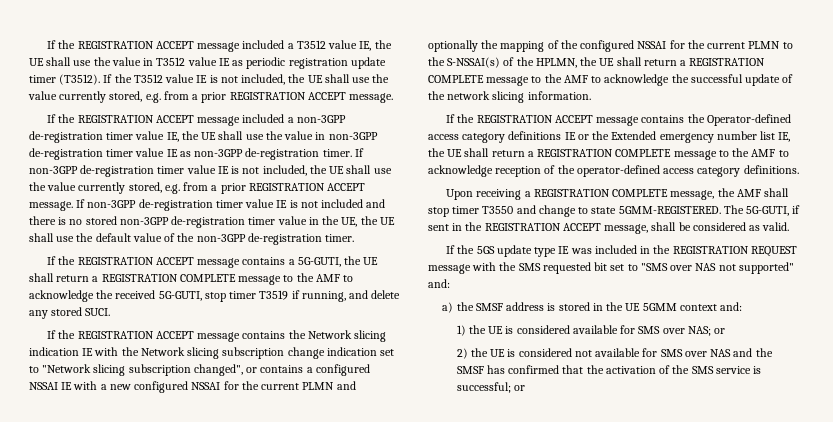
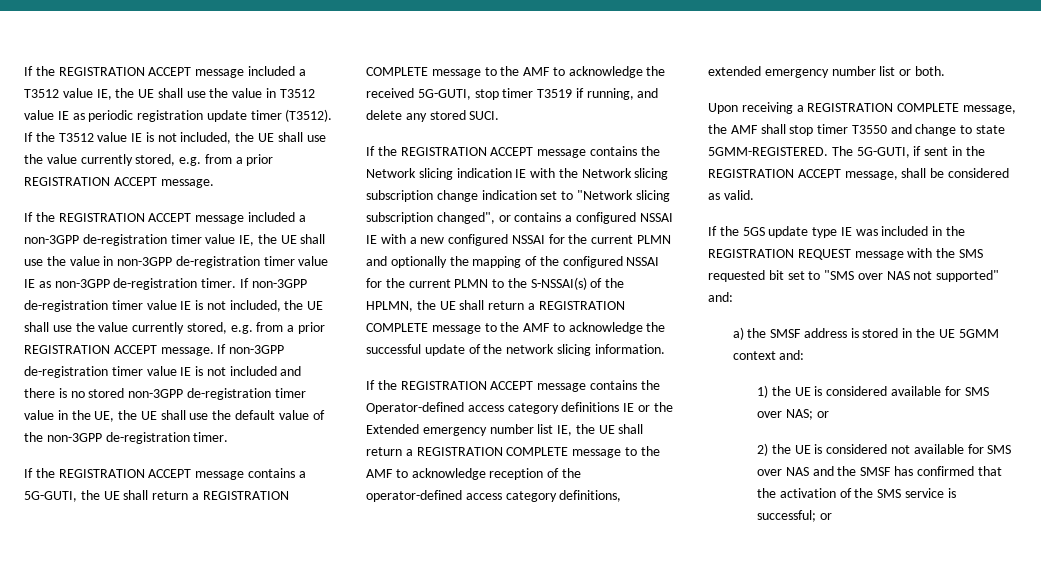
[743,165,799,174] definitions. -> [559,490,622,502] [708,66,945,78] definitions, extended emergency number list or both.

